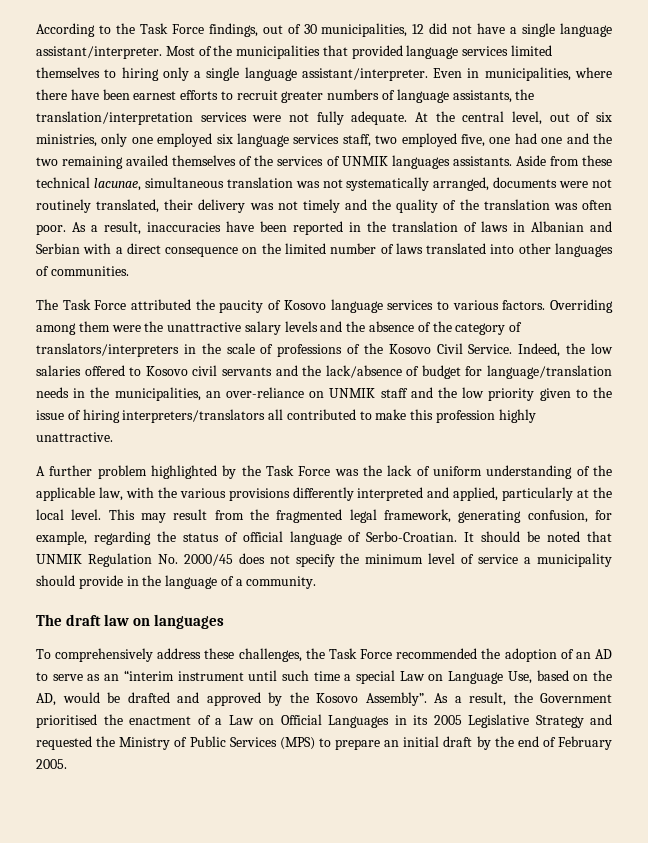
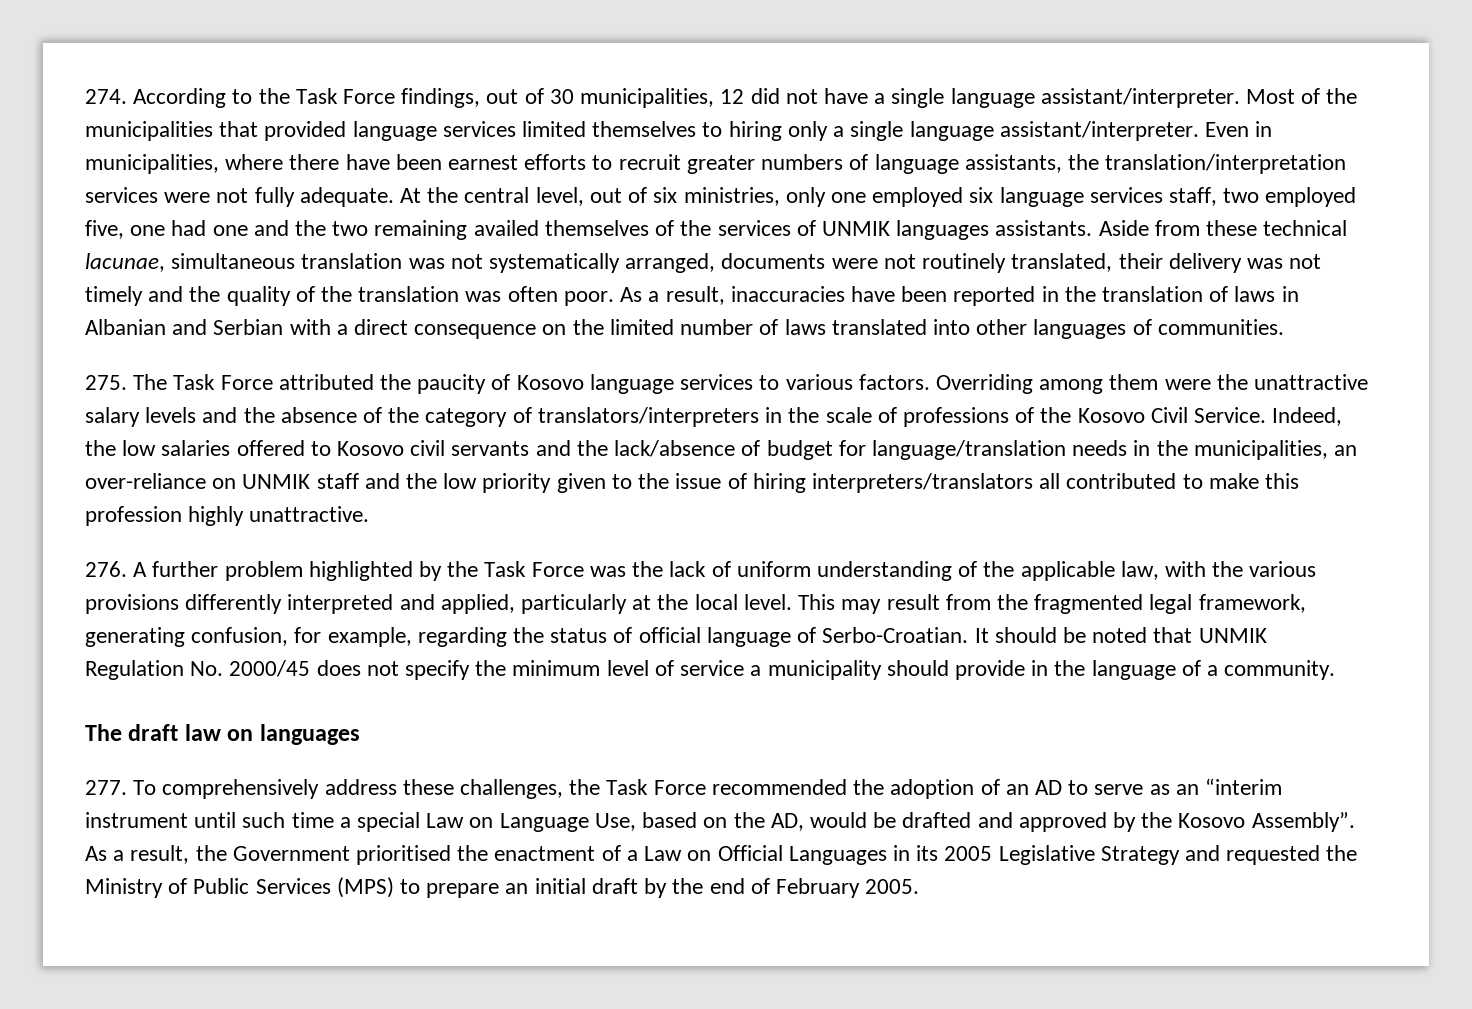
(36, 30) none -> [85,89,127,104] 274.
(129, 271) none -> [85,375,127,390] 275.
(113, 437) none -> [85,561,127,577] 276.
(225, 621) none -> [85,780,127,795] 277.

